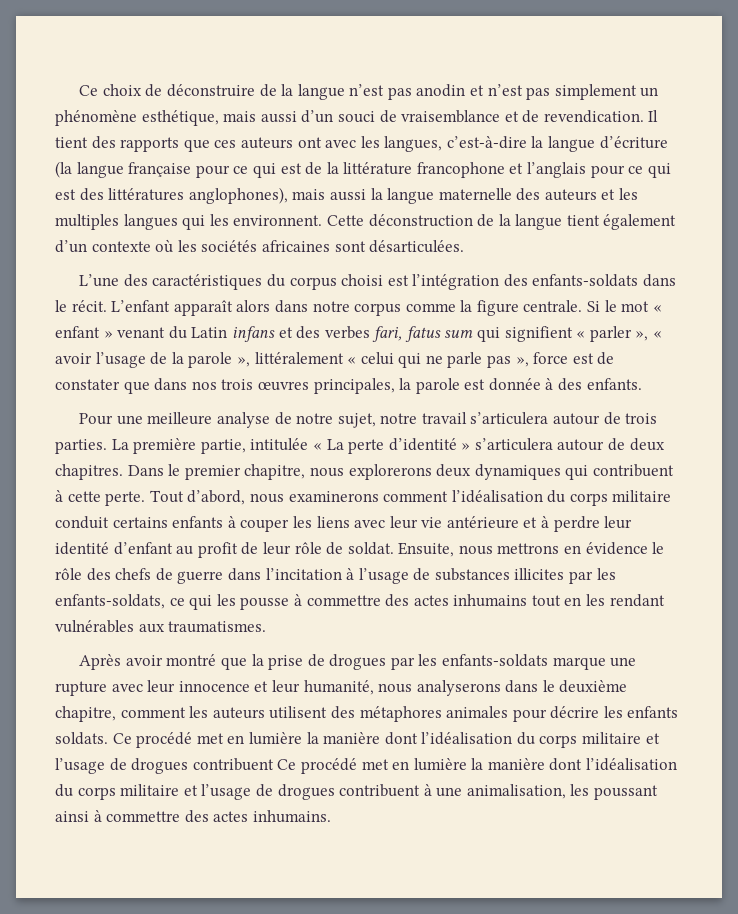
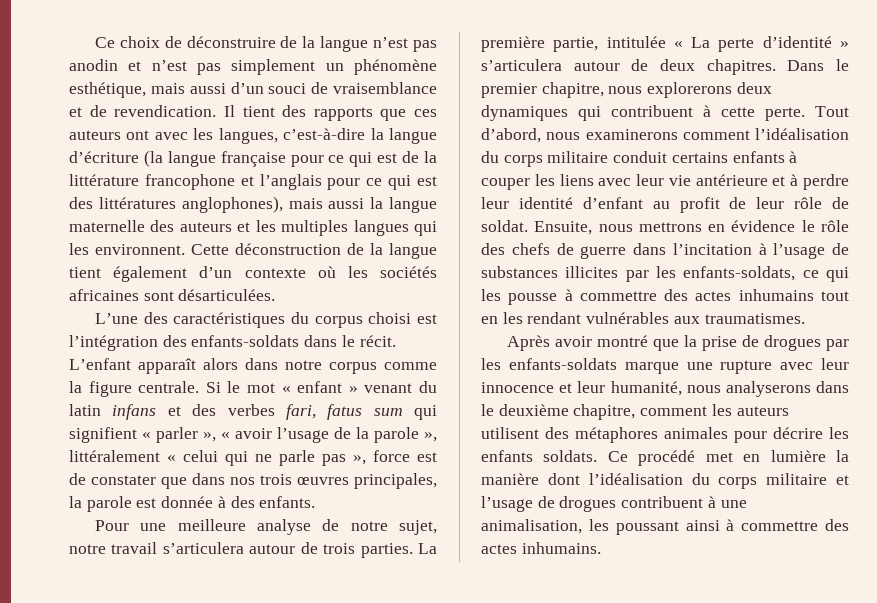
[191,327,228,338] Latin -> [69,404,101,416] latin
[277,758,678,774] [55,784,421,800] Ce procédé met en lumière la manière dont l’idéalisation du corps militaire et l’usage de drogues contribuent -> (704, 502) none

